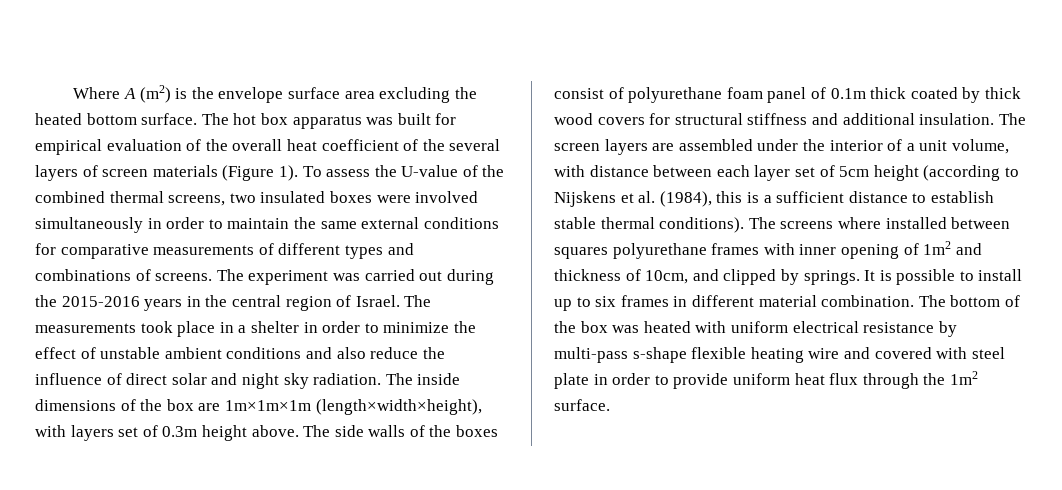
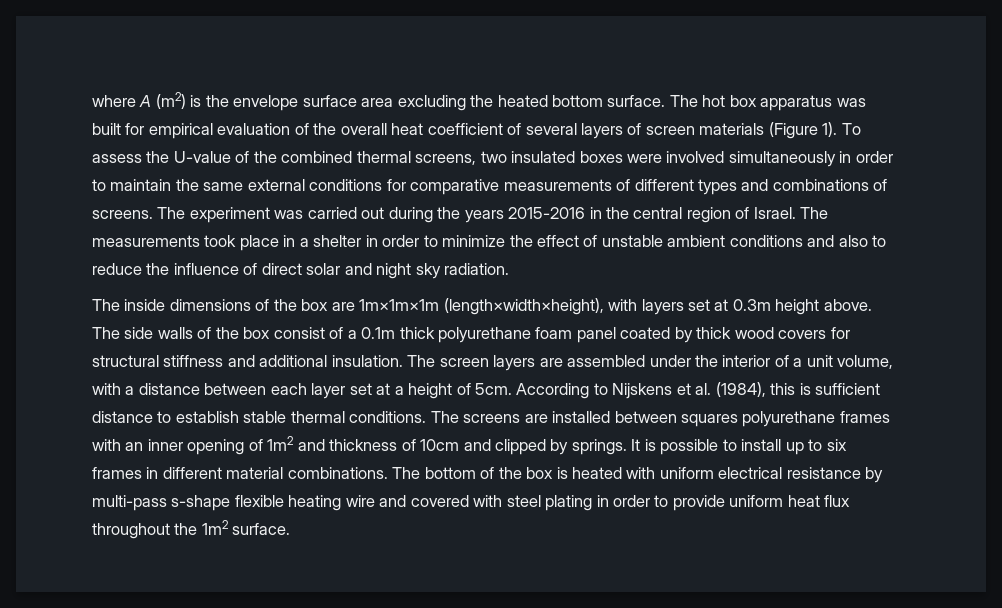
[73,87,121,99] Where -> [92,95,136,107] where
[422,139,445,151] the -> (522, 129) none
[61,296,183,311] 2015-2016 years -> [464,207,586,223] years 2015-2016
(366, 353) none -> [872,235,887,247] to
(382, 379) none -> (510, 269) //
[142,425,158,437] of -> [714,299,729,311] at
[456,425,499,437] boxes -> [243,327,271,339] box
[628,87,907,103] polyurethane foam panel of 0.1m thick -> [347,327,616,343] a 0.1m thick polyurethane foam panel
(585, 171) none -> [125,386,135,395] a
[819,165,1001,181] of 5cm height (according -> [376,383,590,399] at a height of 5cm. According
[763,195,772,203] a -> (811, 389) none
[659,217,745,233] conditions). -> [349,411,427,423] conditions.
[837,217,881,229] where -> [524,414,548,423] are
(795, 249) none -> [125,442,144,451] an
[645,270,689,284] 10cm, -> [420,439,460,451] 10cm
[821,295,915,307] combination. -> [287,467,388,479] combinations.
[612,325,640,333] was -> [556,467,568,479] is
[554,373,589,389] plate -> [545,495,593,511] plating
[862,373,919,389] through -> [92,523,170,539] throughout

